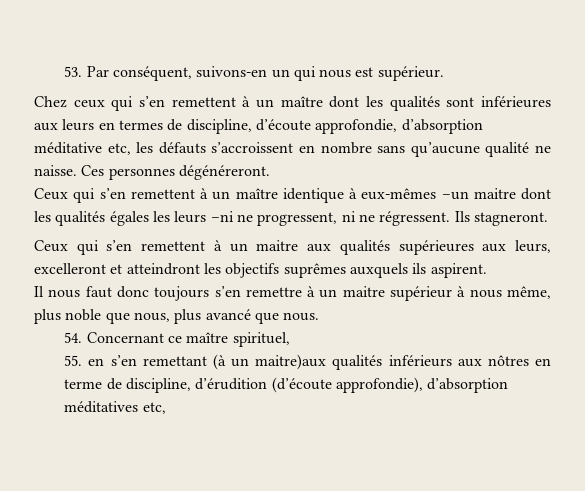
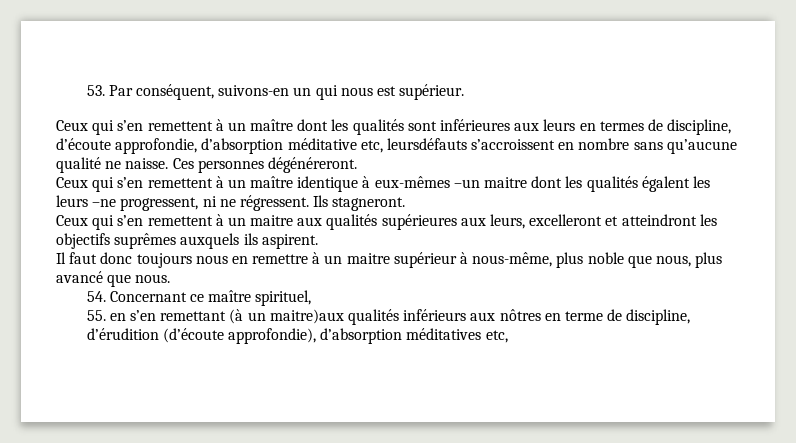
[34,96,105,108] Chez ceux -> [56,120,88,131] Ceux
[136,142,206,154] les défauts -> [386,138,467,150] leursdéfauts
[109,211,149,226] égales -> [641,176,690,192] égalent
[210,211,253,222] –ni ne -> [92,199,117,207] –ne
[48,289,81,298] nous -> (66, 258) none
[214,286,241,297] s’en -> [195,255,248,264] nous en
[469,286,552,299] nous même, -> [472,252,553,267] nous-même,

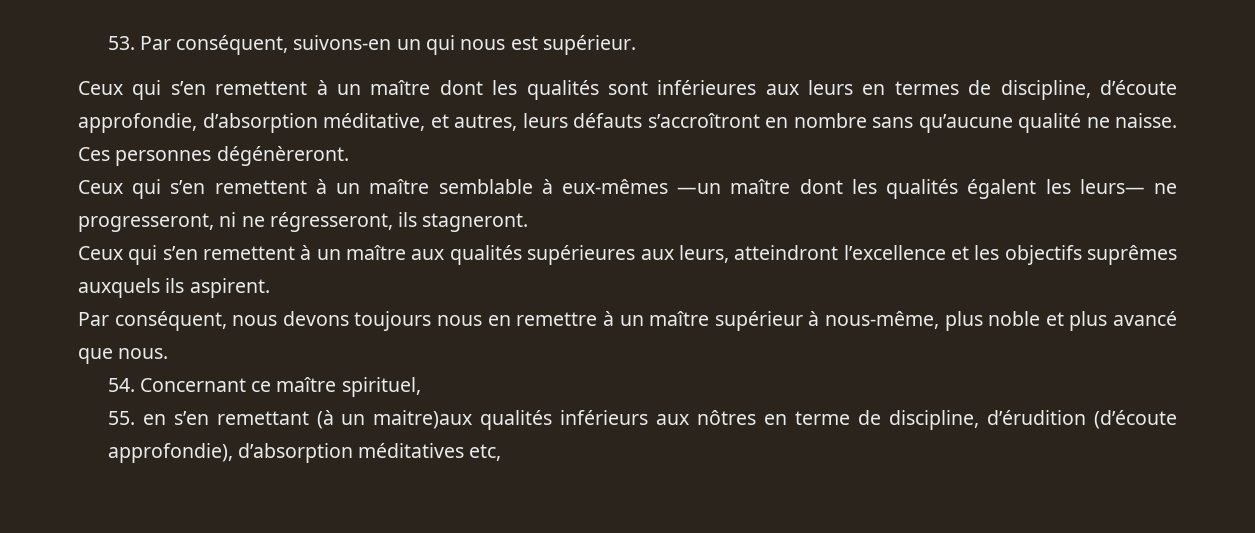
[287,138,556,153] méditative etc, leursdéfauts s’accroissent -> [323,113,760,131] méditative, et autres, leurs défauts s’accroîtront
[267,157,357,173] [56,176,359,192] dégénéreront. // Ceux qui s’en remettent à un maître identique -> [216,146,349,166] [78,179,533,199] dégénèreront. // Ceux qui s’en remettent à un maître semblable
[453,177,528,188] –un maitre -> [677,179,791,194] —un maître
[56,195,329,211] leurs –ne progressent, ni ne régressent. Ils -> [1079,179,1177,194] [78,212,418,232] leurs— ne progresseront, ni ne régresseront, ils
[250,215,294,226] maitre -> [346,245,407,260] maître
[529,214,697,226] excelleront et atteindront -> [734,245,969,260] atteindront l’excellence et
[56,252,133,264] Il faut donc -> [78,311,349,331] Par conséquent, nous devons
[346,253,390,264] maitre -> [649,311,710,326] maître
[627,255,691,268] que nous, -> [1045,312,1064,326] et

